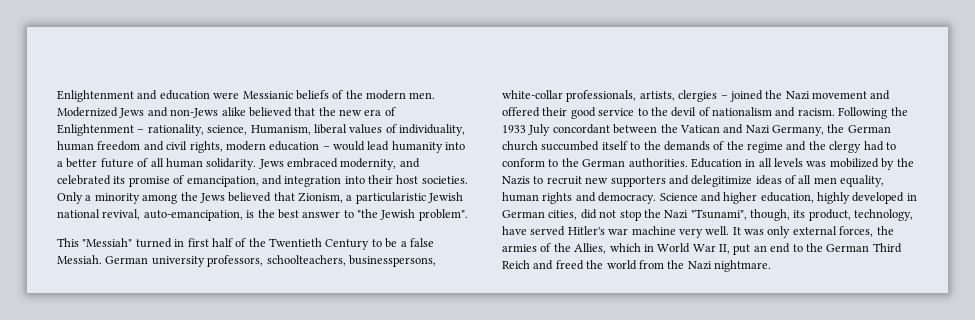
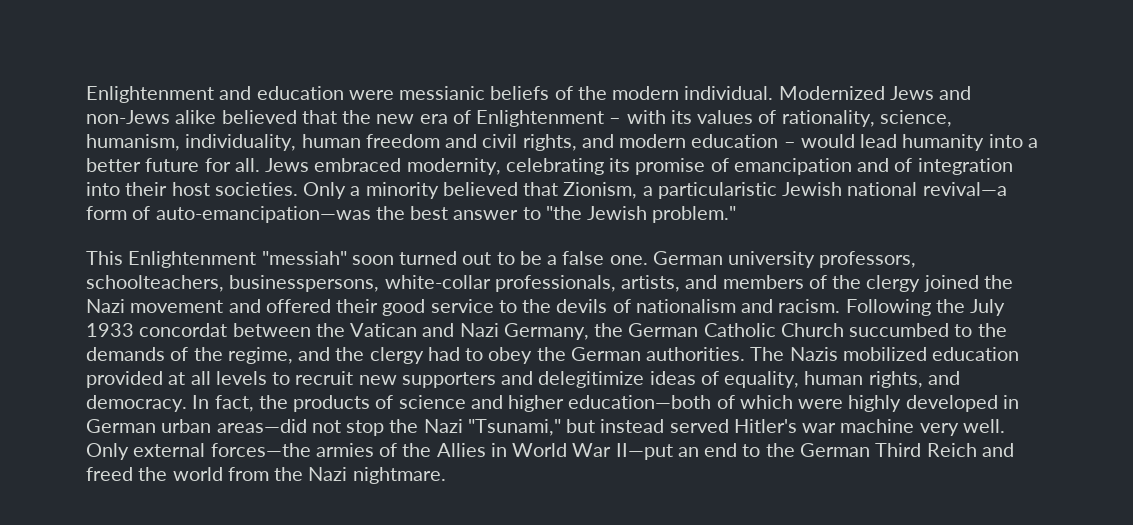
[242,91,293,99] Messianic -> [399,86,486,100] messianic
[409,92,436,99] men. -> [684,86,774,100] individual.
[147,124,397,136] rationality, science, Humanism, liberal values of -> [626,110,952,127] [86,134,180,151] with its values of rationality, science, humanism,
(223, 147) none -> [581,134,614,148] and
[137,158,257,170] of all human solidarity. -> [204,158,260,172] for all.
[399,158,420,168] [57,175,111,185] and celebrated -> [505,158,604,175] celebrating
[186,175,282,187] emancipation, and -> [733,158,913,175] emancipation and of
[142,192,225,204] among the Jews -> (439, 190) none
[102,209,255,221] revival, auto-emancipation, is -> [922,182,1007,196] [86,206,371,223] revival—a form of auto-emancipation—was
[418,209,468,221] problem". -> [652,206,737,223] problem."
[82,238,370,250] "Messiah" turned in first half of the Twentieth Century -> [128,251,492,268] Enlightenment "messiah" soon turned out
[57,255,102,264] Messiah. -> [609,255,648,265] one.
[678,90,728,102] clergies – -> [685,275,921,292] and members of the clergy
[671,107,697,117] devil -> [556,299,608,313] devils
[502,124,610,136] 1933 July concordant -> [970,299,1006,316] [86,323,228,337] July 1933 concordat
[502,141,628,151] church succumbed itself -> [703,323,950,337] Catholic Church succumbed
[747,142,783,153] regime -> [227,347,293,364] regime,
[502,158,559,167] conform to -> [488,347,533,364] obey
[690,158,914,170] [502,176,530,185] Education in all levels was mobilized by the Nazis -> [750,347,1020,361] [86,371,267,388] The Nazis mobilized education provided at all levels
[798,175,837,184] all men -> (719, 378) none
[542,192,573,204] rights -> [868,371,923,388] rights,
[659,192,814,204] Science and higher education, -> [192,395,844,412] In fact, the products of science and higher education—both of which were
[548,209,597,220] cities, did -> [161,419,307,433] urban areas—did
[690,209,914,221] [502,226,527,235] "Tsunami", though, its product, technology, have -> [467,419,665,436] "Tsunami," but instead
[732,226,894,238] It was only external forces, the -> [86,443,311,460] Only external forces—the
[574,243,641,254] Allies, which -> [436,443,486,457] Allies
[719,244,751,255] II, put -> [615,443,673,460] II—put

